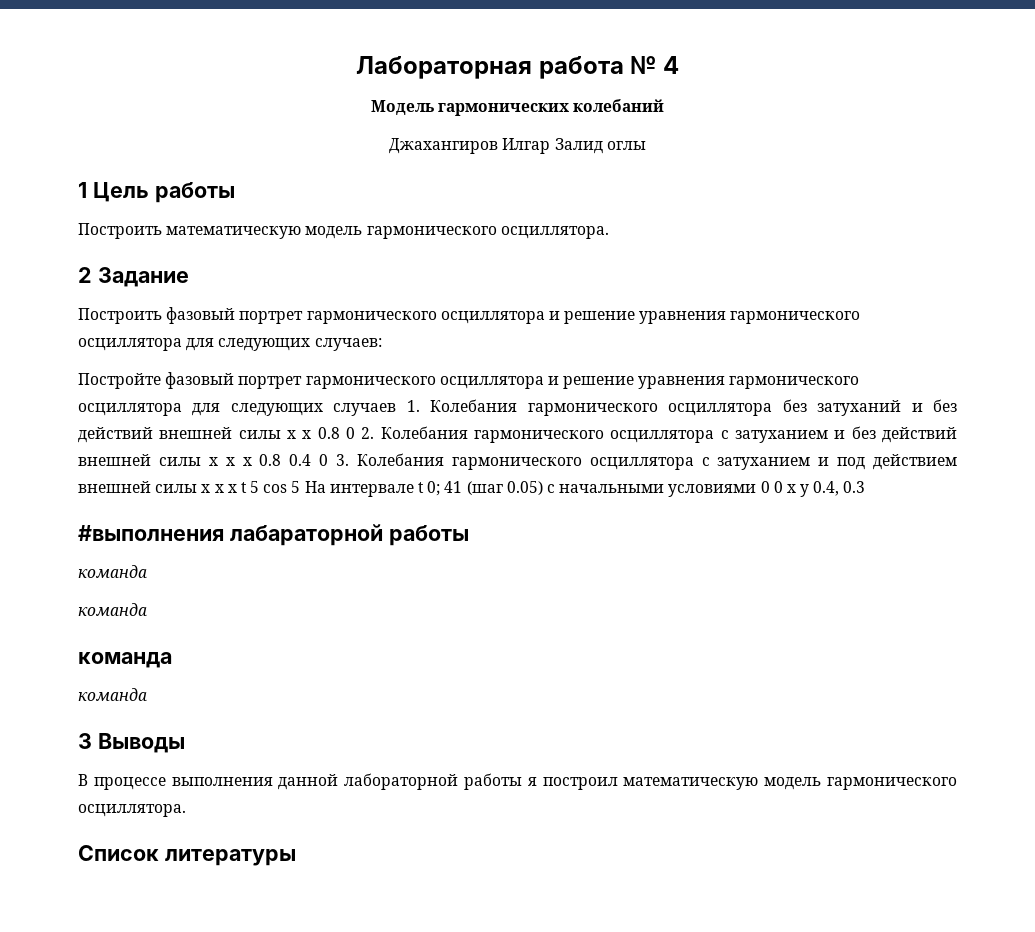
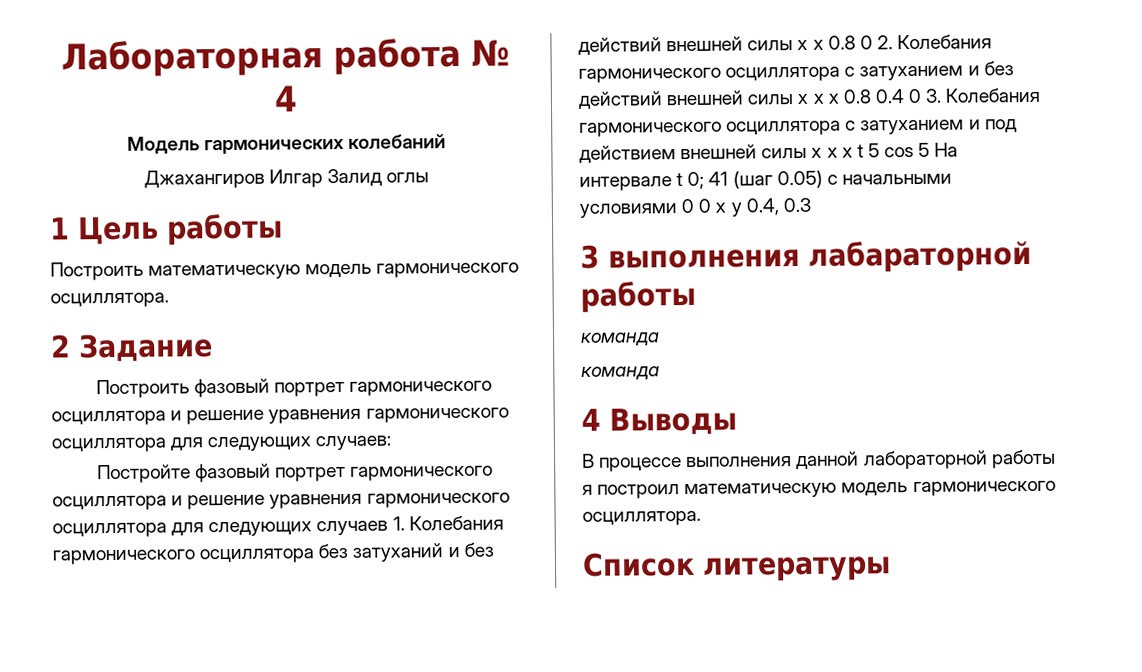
[78,525,224,541] #выполнения -> [580,244,800,269] 3 выполнения
[78,652,172,668] [78,688,147,701] [78,733,92,749] команда // команда // 3 -> [581,408,601,431] 4

